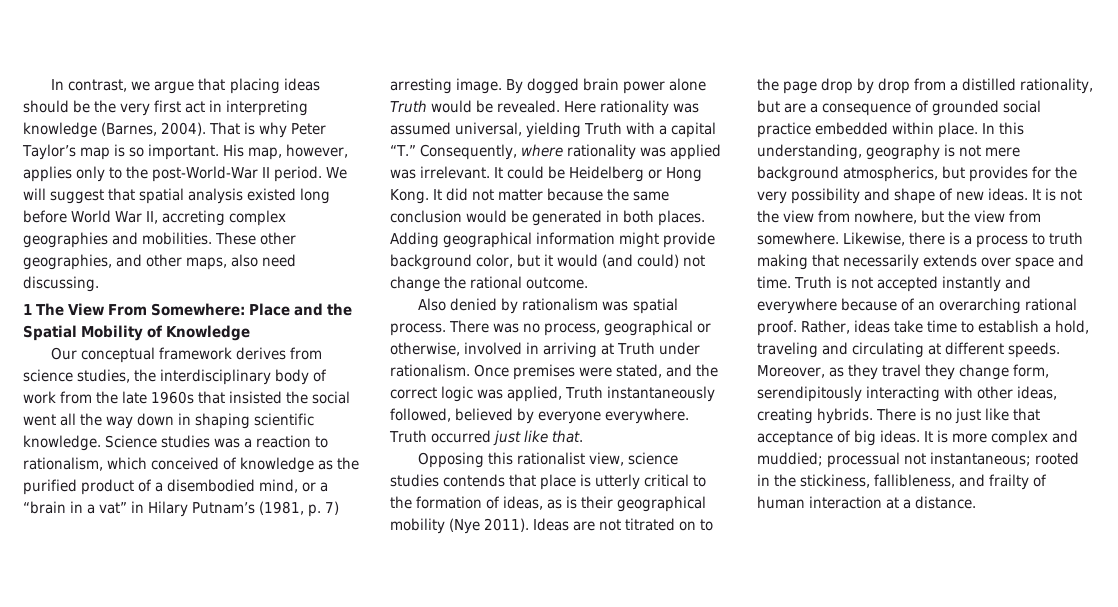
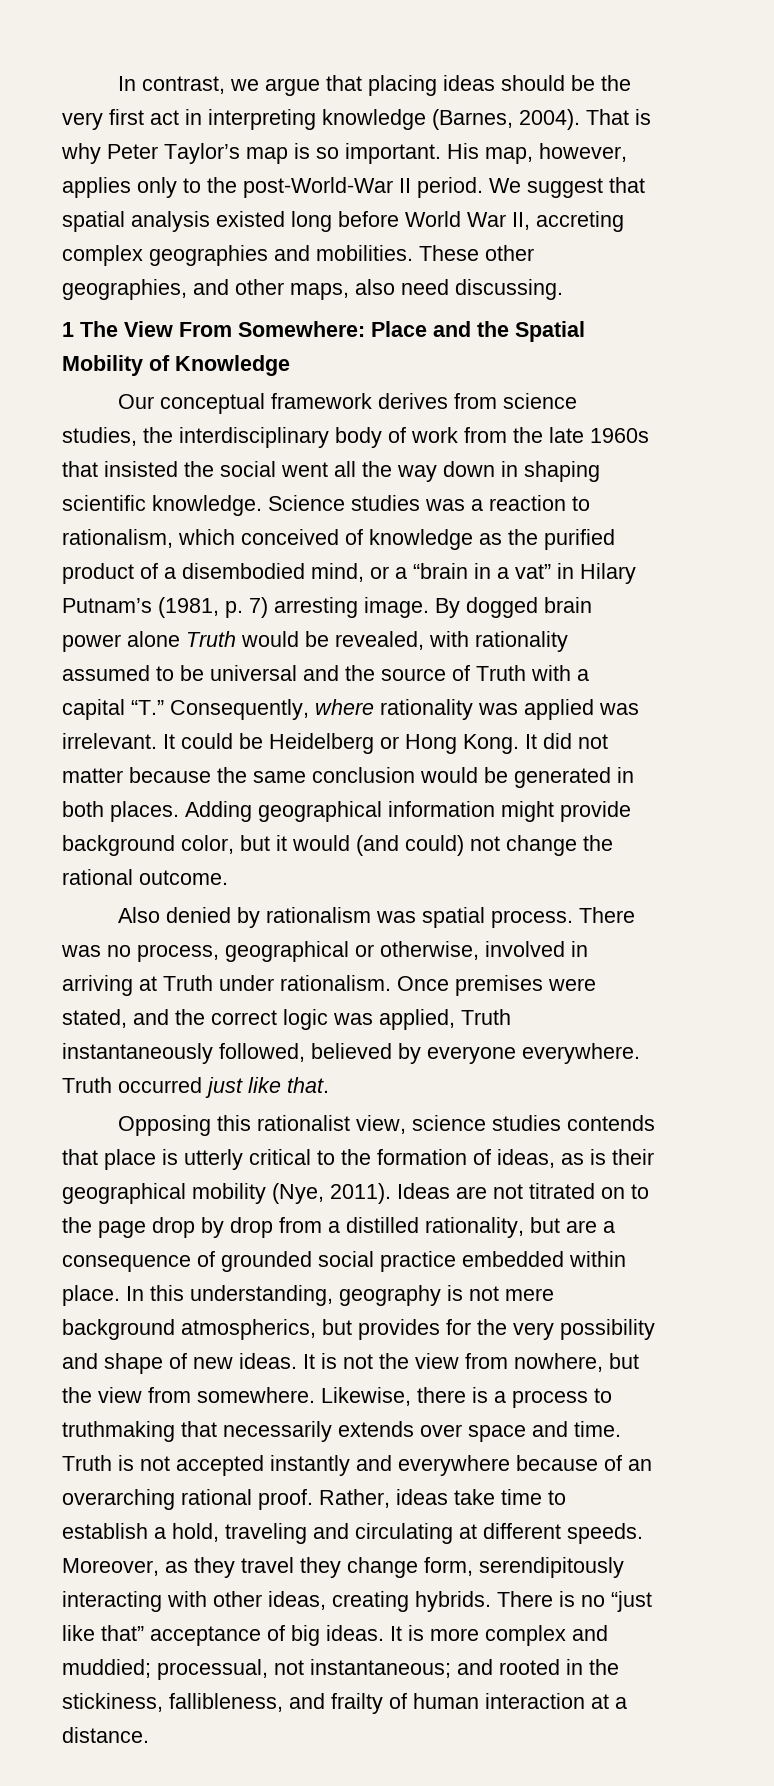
[23,188,46,200] will -> (521, 185) none
[497,100,700,116] [390,122,582,138] revealed. Here rationality was assumed universal, yielding -> [335,631,568,652] [62,665,470,681] revealed, with rationality assumed to be universal and the source of
[449,518,481,534] (Nye -> [272,1183,324,1204] (Nye,
[1049,232,1084,245] [757,254,808,270] truth making -> [62,1421,175,1442] truthmaking
[955,408,1041,424] just like that -> [611,1591,652,1612] [62,1625,144,1641] “just like that”
[827,452,901,468] processual -> [157,1659,268,1680] processual,
(1032, 459) none -> [457,1659,493,1675] and

